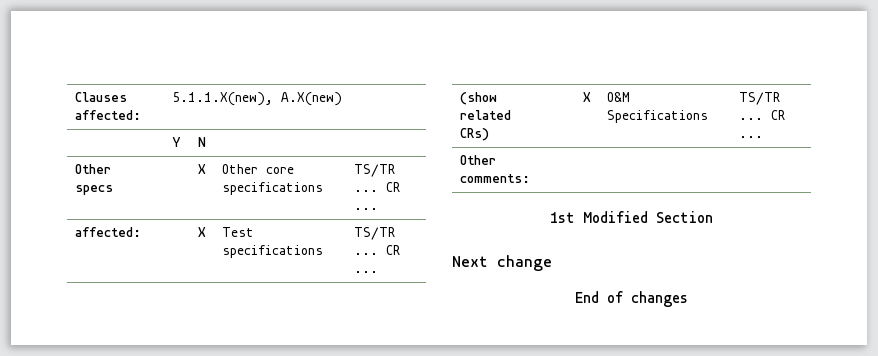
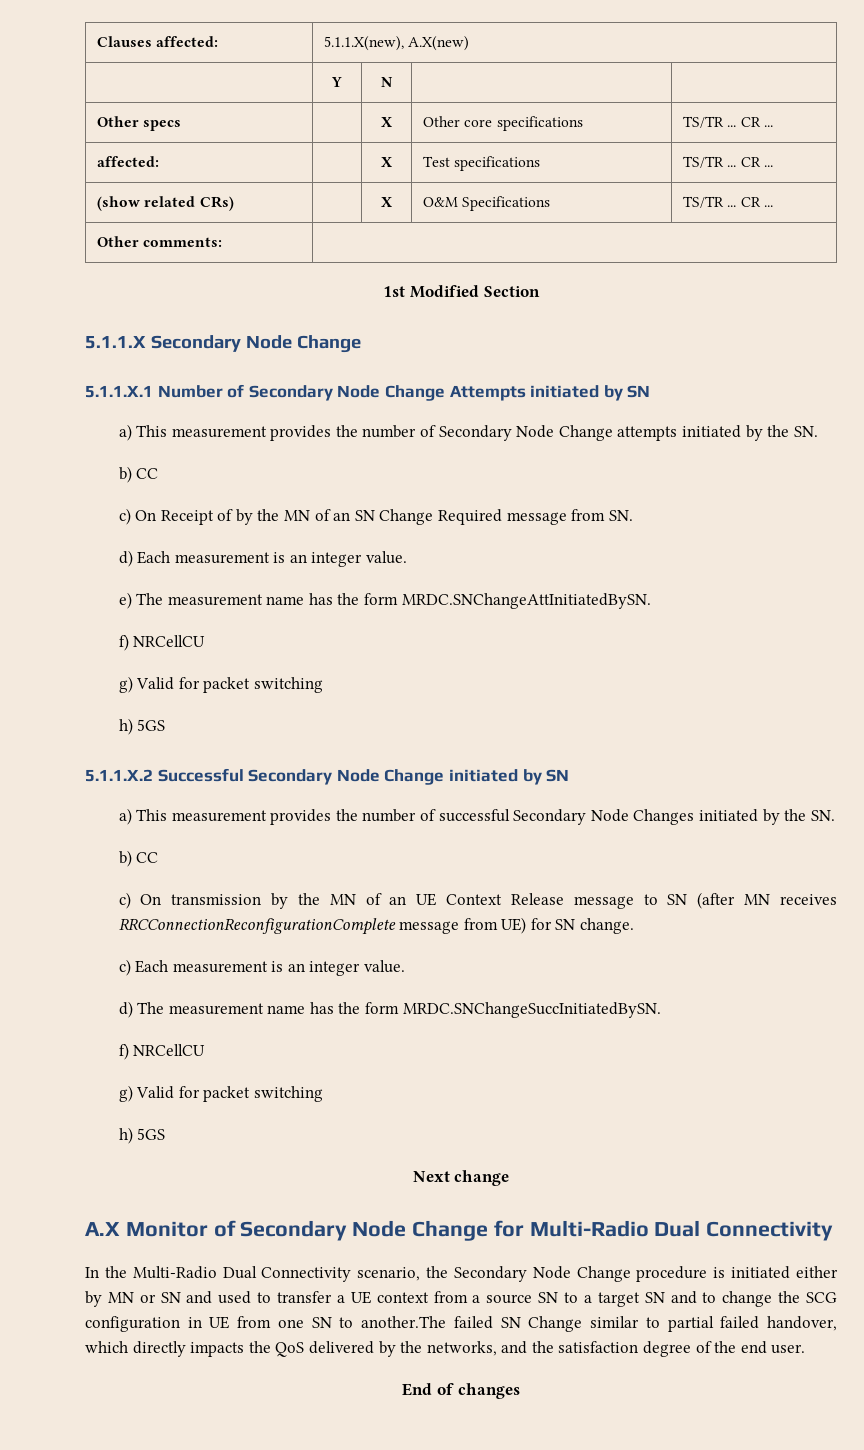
[452,255,552,271] Next change -> [85,335,361,353] [85,384,651,401] [118,424,818,441] [118,466,159,483] [118,508,633,525] [118,550,408,567] [118,592,651,609] [118,634,206,651] [118,676,323,693] [118,718,166,735] [85,768,570,785] [118,808,835,825] [118,850,159,867] [118,892,838,909] [118,917,635,935] [118,959,406,976] [118,1001,661,1018] [118,1043,206,1060] [118,1085,323,1102] [118,1127,166,1144] [412,1170,510,1186] [85,1220,834,1241] [85,1266,838,1282] [85,1291,837,1307] [85,1316,838,1332] [85,1341,806,1357] 5.1.1.X Secondary Node Change // 5.1.1.X.1 Number of Secondary Node Change Attempts initiated by SN // a) This measurement provides the number of Secondary Node Change attempts initiated by the SN. // b) CC // c) On Receipt of by the MN of an SN Change Required message from SN. // d) Each measurement is an integer value. // e) The measurement name has the form MRDC.SNChangeAttInitiatedBySN. // f) NRCellCU // g) Valid for packet switching // h) 5GS // 5.1.1.X.2 Successful Secondary Node Change initiated by SN // a) This measurement provides the number of successful Secondary Node Changes initiated by the SN. // b) CC // c) On transmission by the MN of an UE Context Release message to SN (after MN receives RRCConnectionReconfigurationComplete message from UE) for SN change. // c) Each measurement is an integer value. // d) The measurement name has the form MRDC.SNChangeSuccInitiatedBySN. // f) NRCellCU // g) Valid for packet switching // h) 5GS // Next change // A.X Monitor of Secondary Node Change for Multi-Radio Dual Connectivity // In the Multi-Radio Dual Connectivity scenario, the Secondary Node Change procedure is initiated either by MN or SN and used to transfer a UE context from a source SN to a target SN and to change the SCG configuration in UE from one SN to another.The failed SN Change similar to partial failed handover, which directly impacts the QoS delivered by the networks, and the satisfaction degree of the end user.

